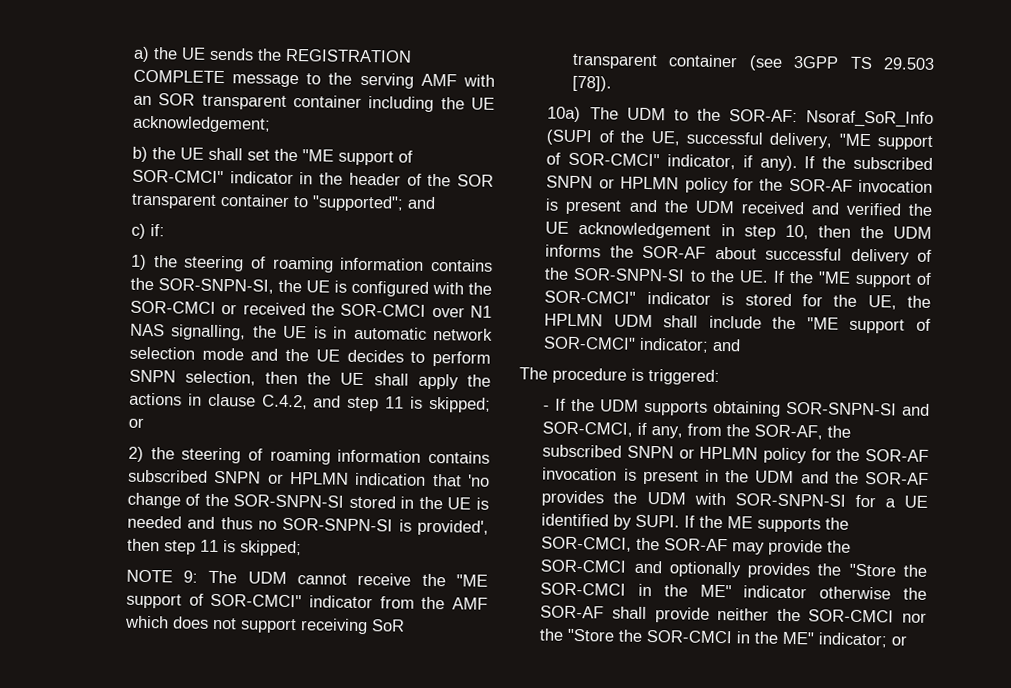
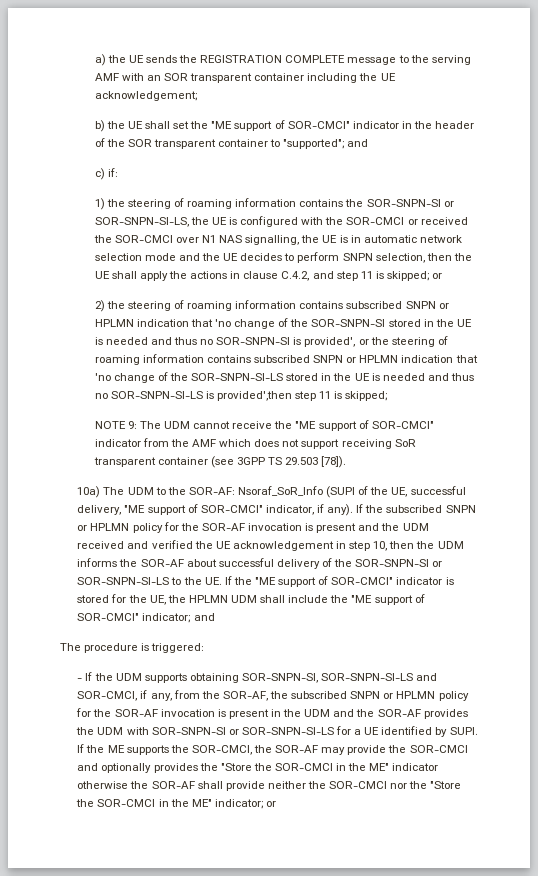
[157,278,274,294] SOR-SNPN-SI, -> [366,199,454,207] [94,217,189,227] SOR-SNPN-SI or SOR-SNPN-SI-LS,
[126,538,160,552] then -> [358,336,448,347] [94,354,478,365] [94,372,474,383] [94,391,293,401] or the steering of roaming information contains subscribed SNPN or HPLMN indication that 'no change of the SOR-SNPN-SI-LS stored in the UE is needed and thus no SOR-SNPN-SI-LS is provided',then
(686, 274) none -> [432,561,443,567] [77,577,170,585] or SOR-SNPN-SI-LS
[786,401,898,416] SOR-SNPN-SI -> [241,673,414,683] SOR-SNPN-SI, SOR-SNPN-SI-LS
(846, 500) none -> [228,727,334,735] or SOR-SNPN-SI-LS

